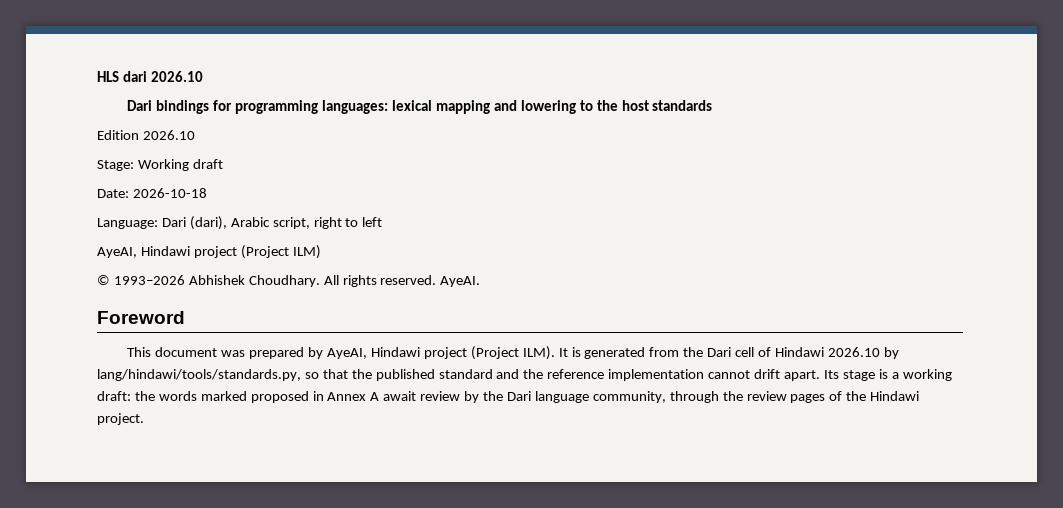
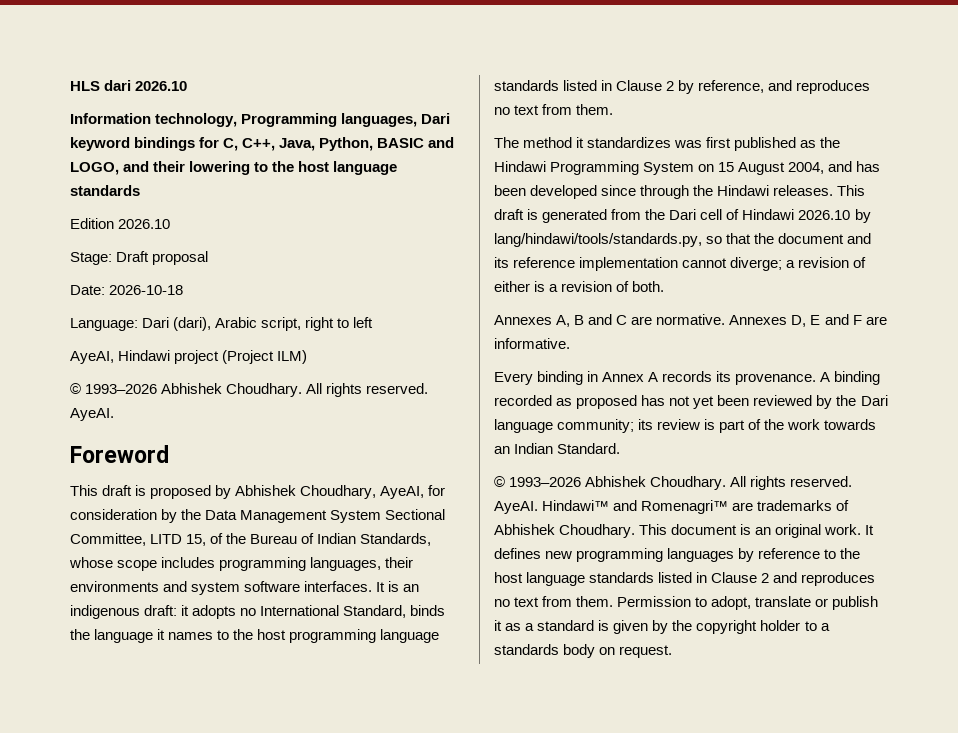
[127,100,517,114] Dari bindings for programming languages: lexical mapping and -> [70,113,451,127] [70,137,455,151] [70,161,186,175] Information technology, Programming languages, Dari keyword bindings for C, C++, Java, Python, BASIC and LOGO, and their
(649, 105) none -> [333,161,398,175] language
[137,159,223,171] Working draft -> [116,251,209,265] Draft proposal
[155,346,568,360] document was prepared by AyeAI, Hindawi project (Project ILM). It -> [102,485,446,499] [70,509,446,523] [70,533,432,546] [69,557,414,571] [70,581,420,595] [70,605,446,619] [70,629,440,643] [494,80,871,94] [494,104,614,115] [494,137,841,151] [494,161,881,175] [494,185,866,199] [494,209,524,220] draft is proposed by Abhishek Choudhary, AyeAI, for consideration by the Data Management System Sectional Committee, LITD 15, of the Bureau of Indian Standards, whose scope includes programming languages, their environments and system software interfaces. It is an indigenous draft: it adopts no International Standard, binds the language it names to the host programming language standards listed in Clause 2 by reference, and reproduces no text from them. // The method it standardizes was first published as the Hindawi Programming System on 15 August 2004, and has been developed since through the Hindawi releases. This draft
[375,369,952,381] [97,391,920,403] [97,413,144,425] published standard and the reference implementation cannot drift apart. Its stage is a working draft: the words marked proposed in Annex A await review by the Dari language community, through the review pages of the Hindawi project. -> [778,233,872,244] [494,257,867,271] [494,281,665,292] [494,314,887,327] [494,338,570,349] [494,371,881,385] [494,395,888,409] [494,419,877,433] [494,443,621,454] [494,476,853,490] [494,500,850,514] [494,524,875,538] [494,548,861,562] [494,572,876,586] [494,596,879,610] [494,620,830,634] [494,644,673,658] document and its reference implementation cannot diverge; a revision of either is a revision of both. // Annexes A, B and C are normative. Annexes D, E and F are informative. // Every binding in Annex A records its provenance. A binding recorded as proposed has not yet been reviewed by the Dari language community; its review is part of the work towards an Indian Standard. // © 1993–2026 Abhishek Choudhary. All rights reserved. AyeAI. Hindawi™ and Romenagri™ are trademarks of Abhishek Choudhary. This document is an original work. It defines new programming languages by reference to the host language standards listed in Clause 2 and reproduces no text from them. Permission to adopt, translate or publish it as a standard is given by the copyright holder to a standards body on request.

